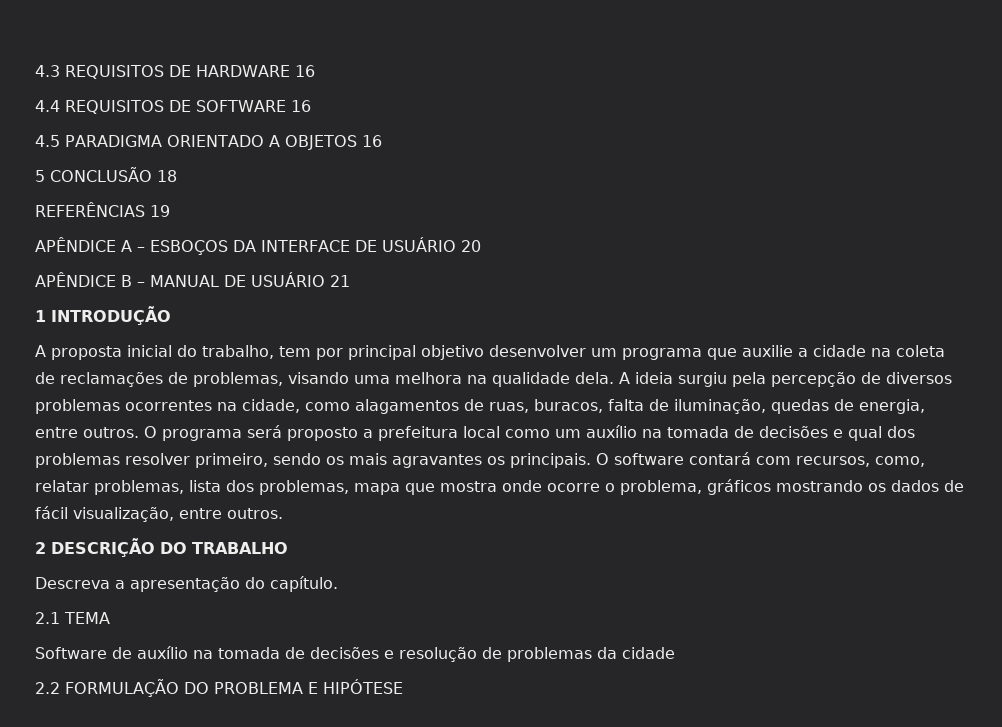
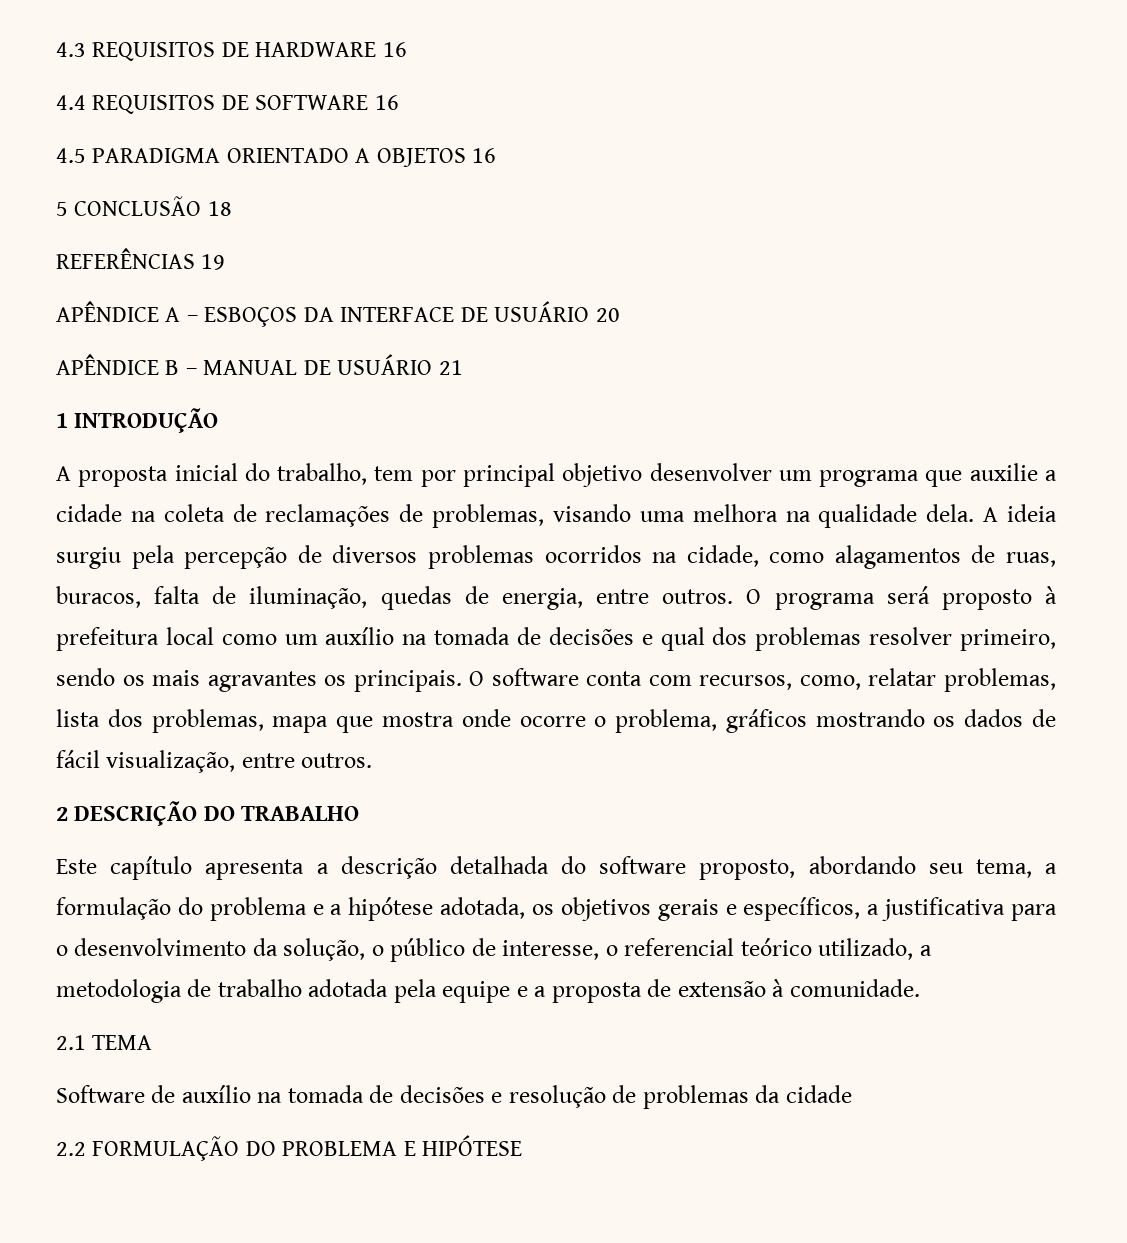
[125,400,212,411] ocorrentes -> [544,545,642,563] ocorridos
[363,429,373,438] a -> [1045,586,1058,604] à
[689,452,751,465] contará -> [586,671,643,686] conta
[35,576,338,592] Descreva a apresentação do capítulo. -> [56,856,1057,880] [56,897,1057,921] [56,938,932,962] [56,979,920,1003] Este capítulo apresenta a descrição detalhada do software proposto, abordando seu tema, a formulação do problema e a hipótese adotada, os objetivos gerais e específicos, a justificativa para o desenvolvimento da solução, o público de interesse, o referencial teórico utilizado, a metodologia de trabalho adotada pela equipe e a proposta de extensão à comunidade.

